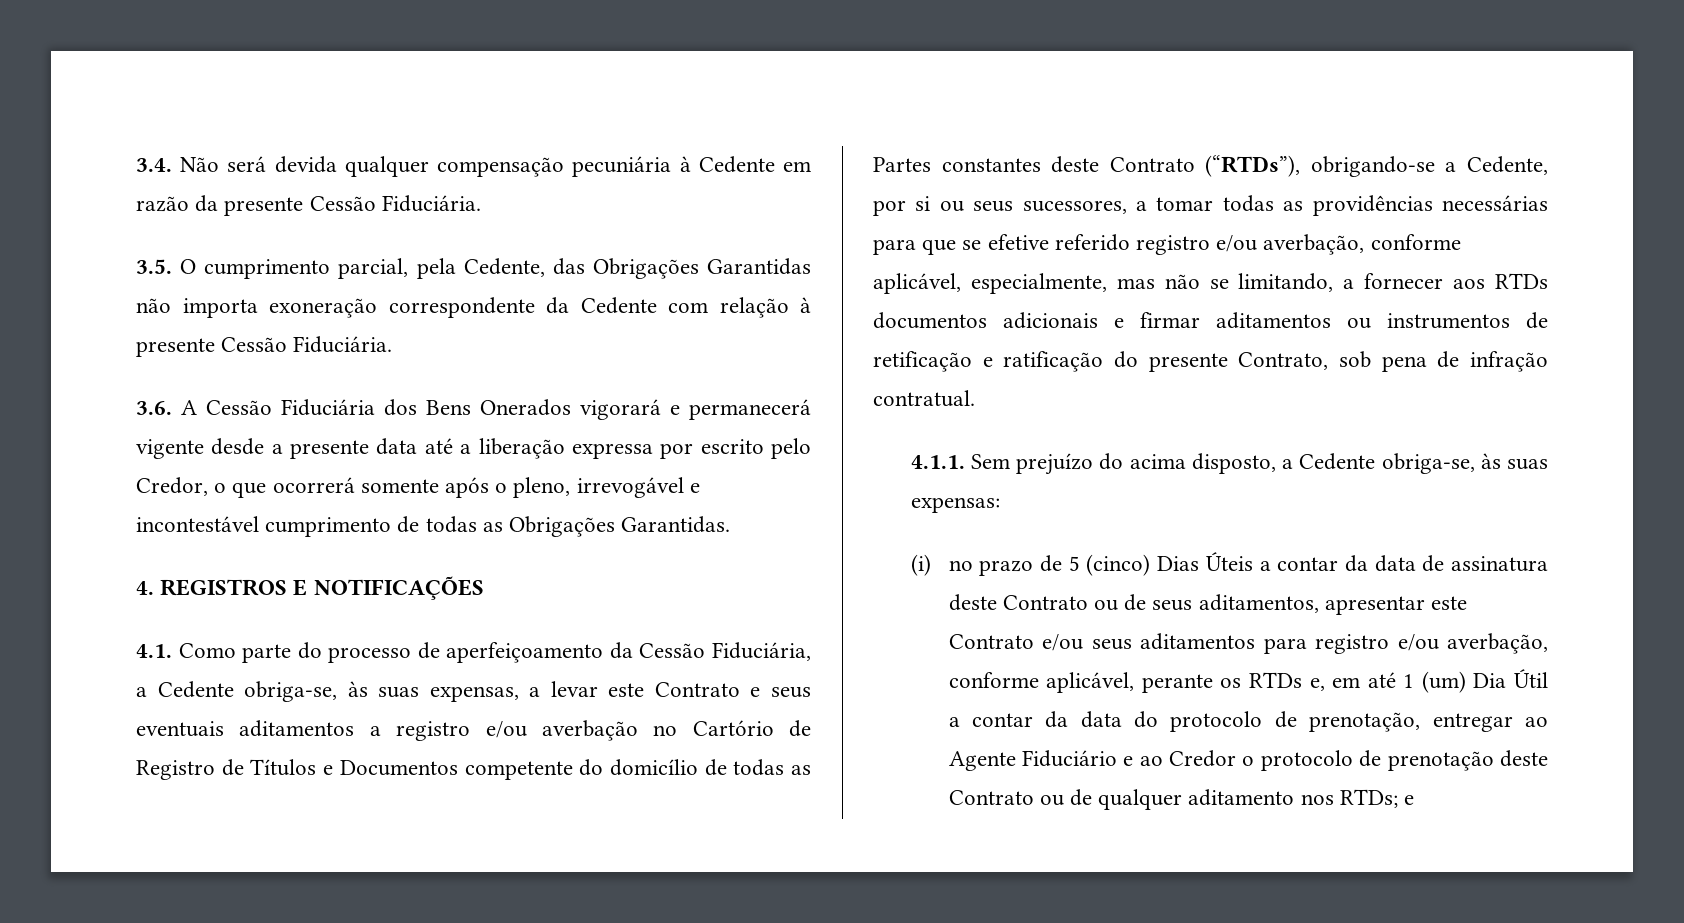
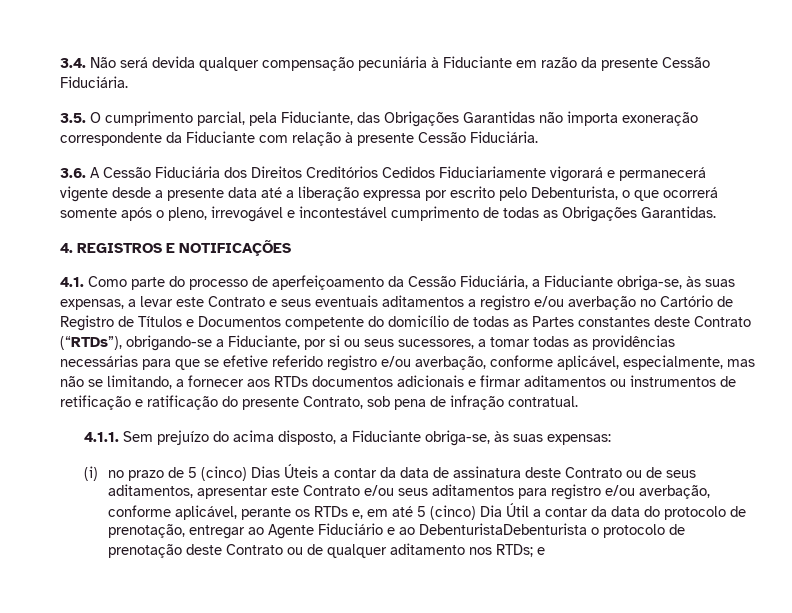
[698,156,775,173] Cedente -> [443,56,512,68] Fiduciante
[463,258,545,277] Cedente, -> [281,111,353,125] Fiduciante,
[580,297,657,314] Cedente -> [186,131,255,143] Fiduciante
[426,399,571,416] Bens Onerados -> [251,166,546,178] Direitos Creditórios Cedidos Fiduciariamente
[136,477,208,496] Credor, -> [531,186,618,200] Debenturista,
[157,681,234,698] Cedente -> [544,275,613,287] Fiduciante
[1467,156,1548,175] Cedente, -> [228,335,300,349] Fiduciante,
[1299,453,1376,470] Cedente -> [352,430,422,442] Fiduciante
[1403,671,1466,693] 1 (um) -> [417,505,477,520] 5 (cinco)
[1169,750,1237,767] Credor -> [419,523,588,535] DebenturistaDebenturista

